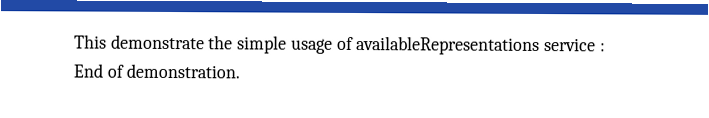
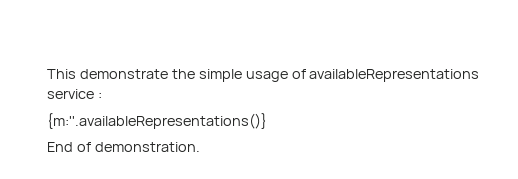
(606, 47) none -> [47,113,267,129] // {m:''.availableRepresentations()}

